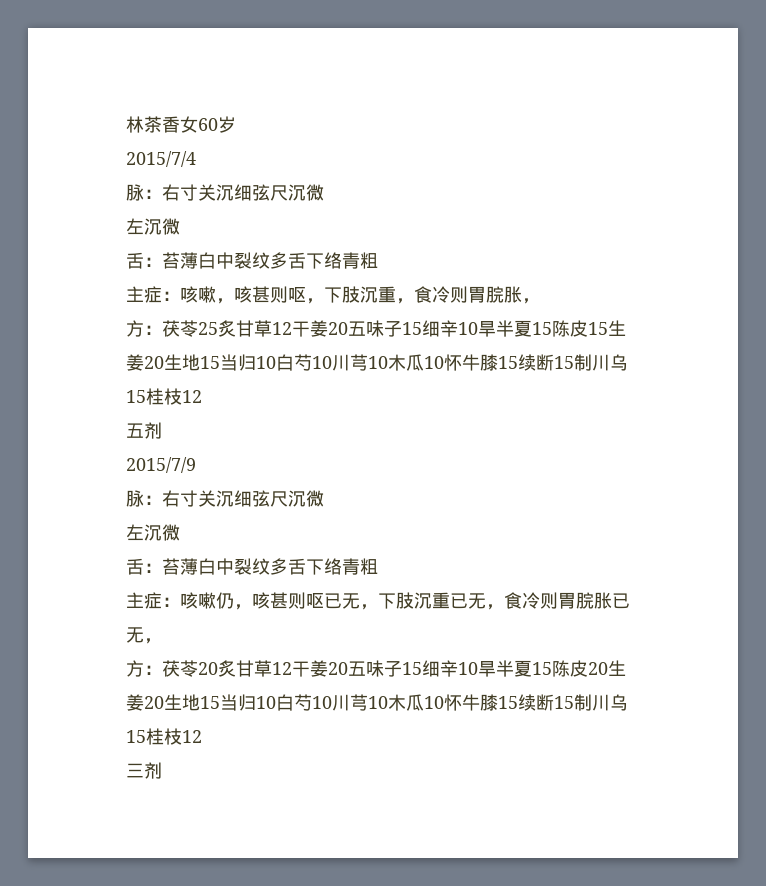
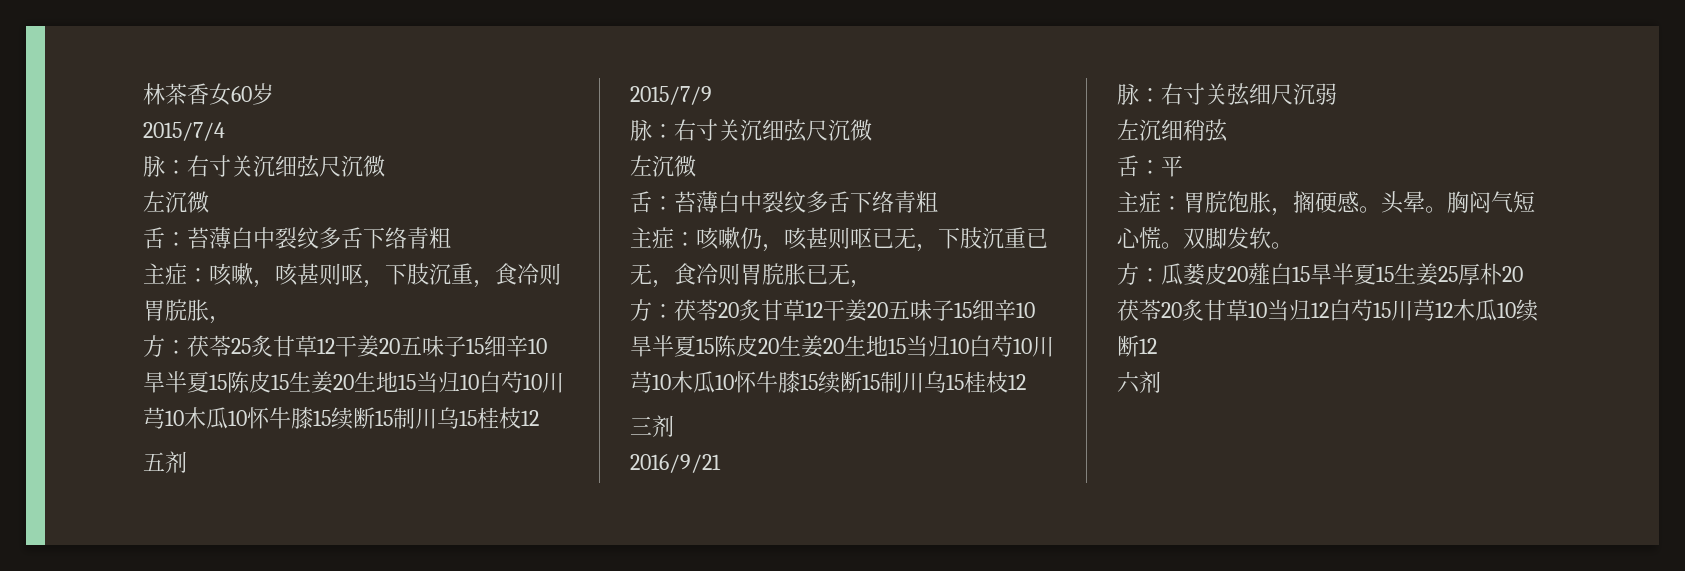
(162, 770) none -> [630,454,721,473] [1117,83,1337,106] [1117,119,1228,142] [1117,155,1183,177] [1117,191,1535,216] [1117,227,1293,249] [1117,263,1523,286] [1117,299,1538,322] [1117,335,1157,357] [1117,371,1161,393] // 2016/9/21 // 脉：右寸关弦细尺沉弱 // 左沉细稍弦 // 舌：平 // 主症：胃脘饱胀，搁硬感。头晕。胸闷气短心慌。双脚发软。 // 方：瓜蒌皮20薤白15旱半夏15生姜25厚朴20茯苓20炙甘草10当归12白芍15川芎12木瓜10续断12 // 六剂

